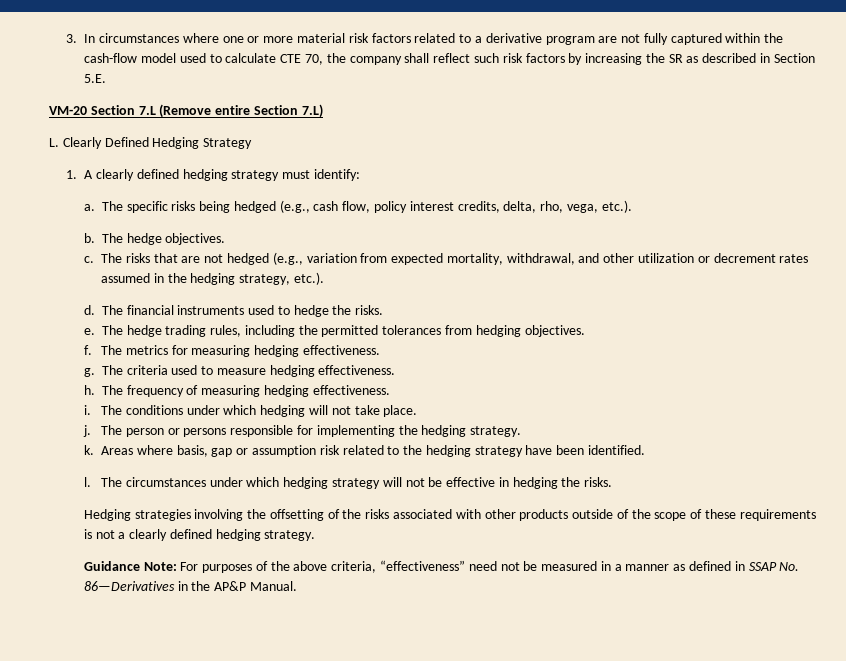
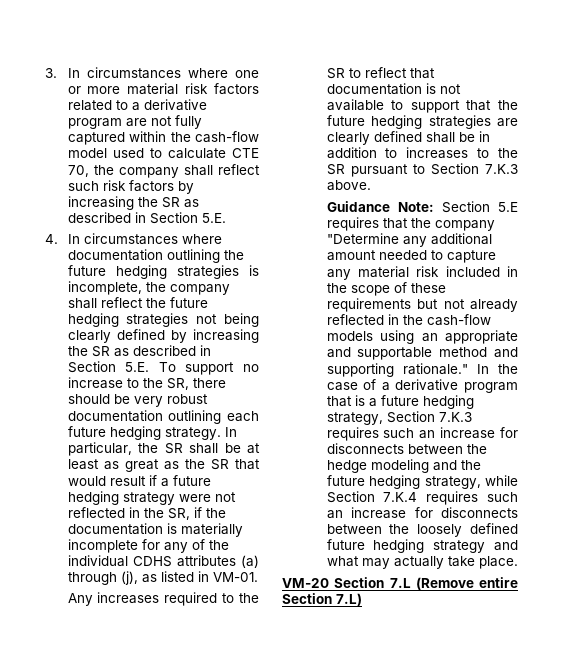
(107, 78) none -> [45,233,222,245] [67,249,244,263] [67,265,259,279] [67,281,230,295] [67,297,208,309] [67,313,259,327] [67,329,259,343] [67,345,211,357] [67,361,259,375] [67,377,226,390] [67,394,208,407] [67,410,259,424] [67,426,237,440] [67,442,260,456] [67,459,260,472] [67,475,211,487] [67,491,236,505] [67,507,226,520] [67,523,243,537] [67,539,229,553] [67,555,259,568] [67,571,258,585] [67,592,259,606] [326,67,435,79] [326,83,461,95] [326,99,518,113] [326,115,518,129] [326,131,490,145] [326,147,518,159] [326,163,518,177] [326,180,371,191] [326,201,518,213] [326,217,495,231] [326,233,492,247] [326,250,496,263] [326,266,518,280] [326,282,446,296] [326,298,518,312] [326,314,491,326] [326,330,518,344] [326,347,518,360] [326,363,518,377] [326,379,518,393] [326,395,474,409] [326,411,472,425] [326,427,518,441] [326,443,487,454] [326,459,481,473] [326,475,518,489] [326,491,518,505] [326,507,518,519] [326,523,518,537] [326,539,518,553] [326,556,518,569] // 4. In circumstances where documentation outlining the future hedging strategies is incomplete, the company shall reflect the future hedging strategies not being clearly defined by increasing the SR as described in Section 5.E. To support no increase to the SR, there should be very robust documentation outlining each future hedging strategy. In particular, the SR shall be at least as great as the SR that would result if a future hedging strategy were not reflected in the SR, if the documentation is materially incomplete for any of the individual CDHS attributes (a) through (j), as listed in VM-01. // Any increases required to the SR to reflect that documentation is not available to support that the future hedging strategies are clearly defined shall be in addition to increases to the SR pursuant to Section 7.K.3 above. // Guidance Note: Section 5.E requires that the company "Determine any additional amount needed to capture any material risk included in the scope of these requirements but not already reflected in the cash-flow models using an appropriate and supportable method and supporting rationale." In the case of a derivative program that is a future hedging strategy, Section 7.K.3 requires such an increase for disconnects between the hedge modeling and the future hedging strategy, while Section 7.K.4 requires such an increase for disconnects between the loosely defined future hedging strategy and what may actually take place.
[49,137,253,149] [66,169,361,181] [83,200,632,213] [83,233,226,245] [83,252,809,265] [101,272,325,285] [83,305,384,317] [83,325,585,337] [83,345,381,357] [83,365,396,377] [83,385,390,397] [83,405,418,417] [82,425,522,437] [83,445,646,457] [83,477,613,489] [83,509,816,521] [83,529,316,541] [83,560,800,573] [83,581,297,591] // L. Clearly Defined Hedging Strategy // 1. A clearly defined hedging strategy must identify: // a. The specific risks being hedged (e.g., cash flow, policy interest credits, delta, rho, vega, etc.). // b. The hedge objectives. // c. The risks that are not hedged (e.g., variation from expected mortality, withdrawal, and other utilization or decrement rates assumed in the hedging strategy, etc.). // d. The financial instruments used to hedge the risks. // e. The hedge trading rules, including the permitted tolerances from hedging objectives. // f. The metrics for measuring hedging effectiveness. // g. The criteria used to measure hedging effectiveness. // h. The frequency of measuring hedging effectiveness. // i. The conditions under which hedging will not take place. // j. The person or persons responsible for implementing the hedging strategy. // k. Areas where basis, gap or assumption risk related to the hedging strategy have been identified. // l. The circumstances under which hedging strategy will not be effective in hedging the risks. // Hedging strategies involving the offsetting of the risks associated with other products outside of the scope of these requirements is not a clearly defined hedging strategy. // Guidance Note: For purposes of the above criteria, “effectiveness” need not be measured in a manner as defined in SSAP No. 86—Derivatives in the AP&P Manual. -> (362, 599) none

